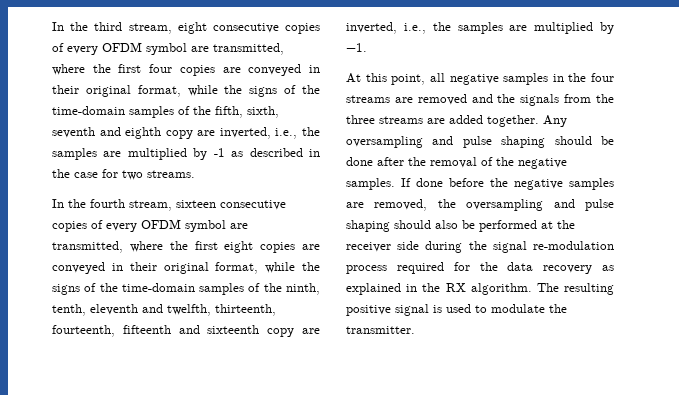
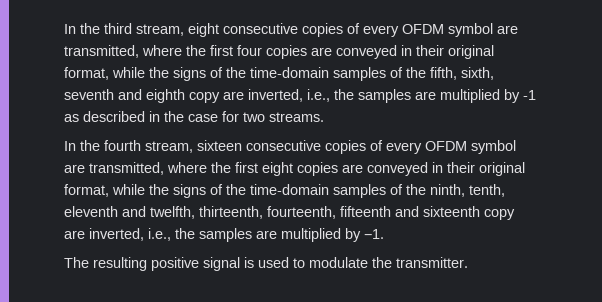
[346,73,614,85] [346,94,614,106] [346,115,567,127] [346,136,614,148] [346,157,567,169] [346,178,614,190] [346,199,614,211] [346,220,575,232] [346,241,614,253] [346,262,614,274] [346,283,532,295] At this point, all negative samples in the four streams are removed and the signals from the three streams are added together. Any oversampling and pulse shaping should be done after the removal of the negative samples. If done before the negative samples are removed, the oversampling and pulse shaping should also be performed at the receiver side during the signal re-modulation process required for the data recovery as explained in the RX algorithm. -> (384, 234) none

